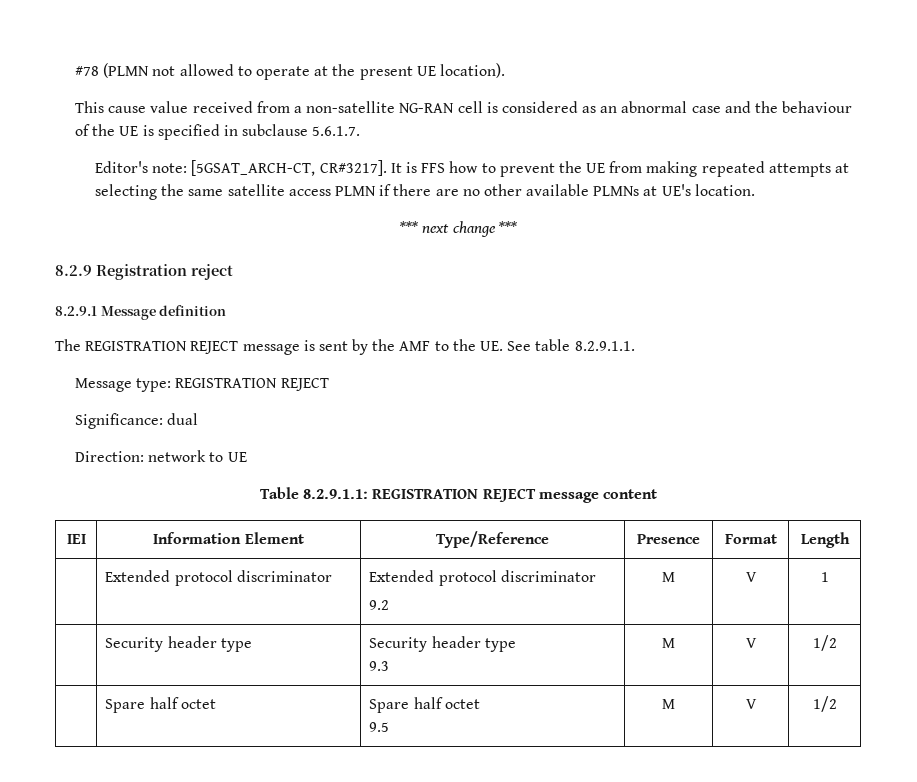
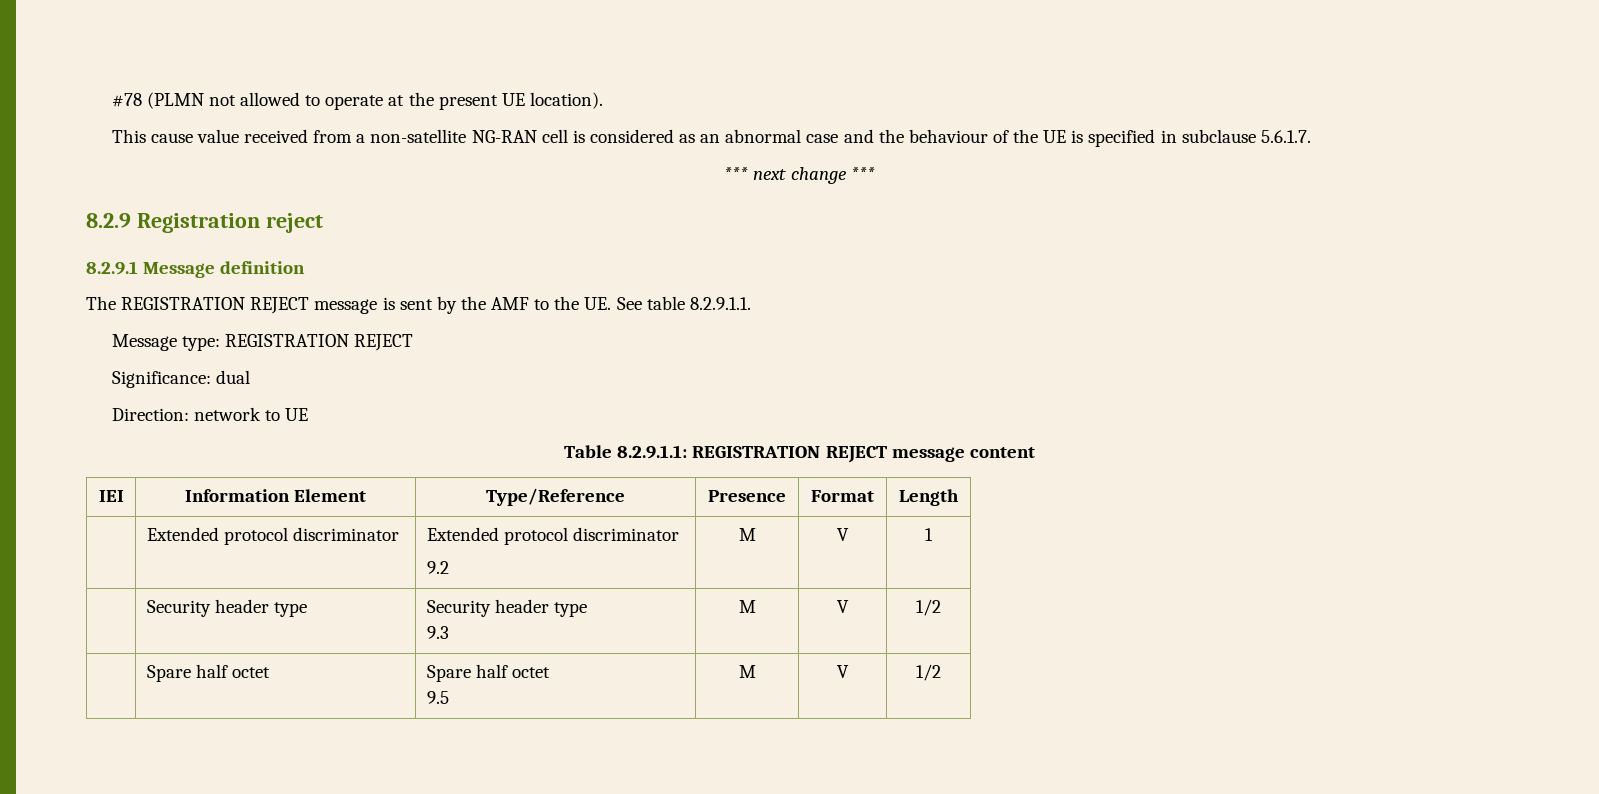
[95,160,850,177] [95,184,755,200] // Editor's note: [5GSAT_ARCH-CT, CR#3217]. It is FFS how to prevent the UE from making repeated attempts at selecting the same satellite access PLMN if there are no other available PLMNs at UE's location. -> (1311, 136) none

